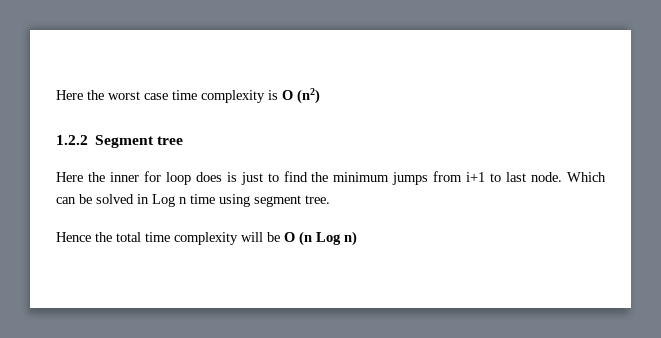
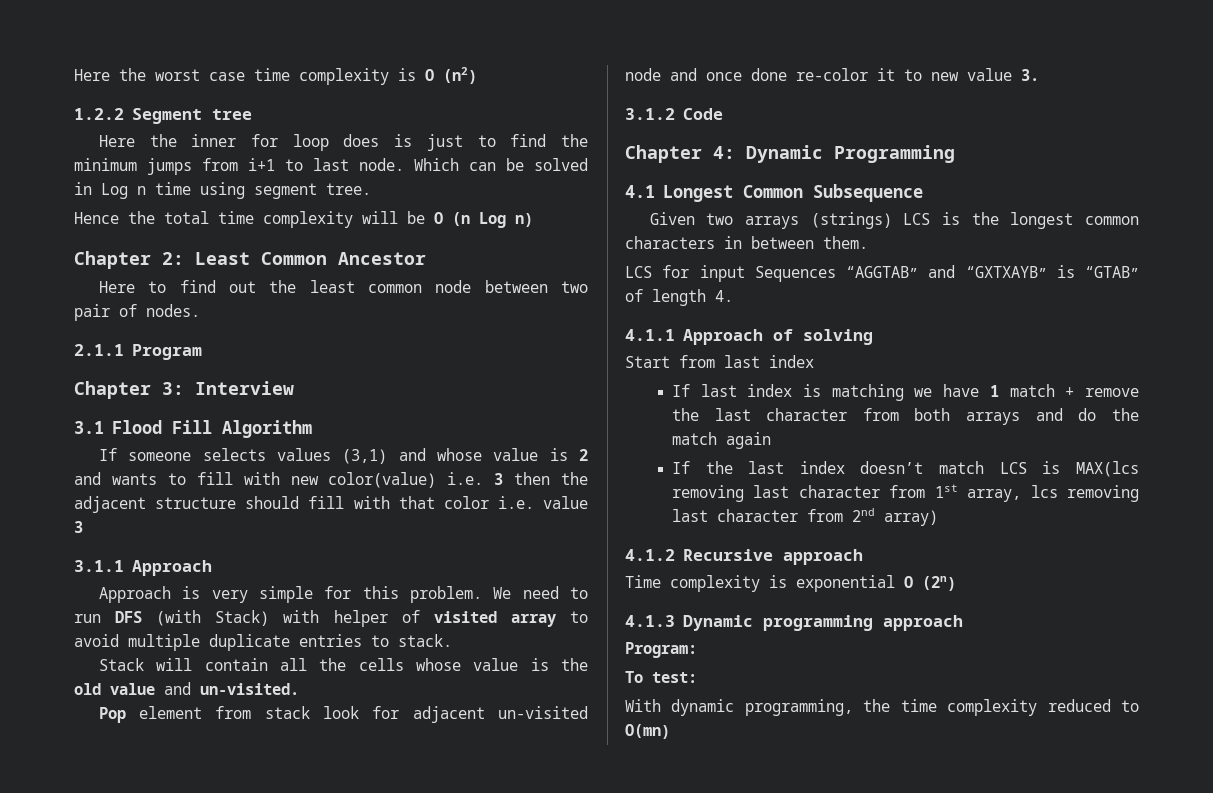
(357, 238) none -> [74,251,426,269] [98,280,588,293] [74,304,200,321] [74,344,202,360] [74,381,294,399] [74,420,312,438] [98,448,588,464] [74,472,588,488] [74,496,588,513] [74,521,83,533] [74,560,212,576] [98,586,588,603] [74,610,588,627] [74,634,452,651] [98,658,588,671] [74,682,299,695] [98,706,588,723] [625,68,1039,81] [625,108,723,120] [625,145,955,163] [625,184,923,202] [649,212,1139,229] [625,236,868,249] [625,265,1139,282] [625,289,733,306] [625,329,873,345] [625,355,814,368] [671,384,1139,401] [671,408,1139,425] [671,432,771,449] [671,461,1139,477] [671,484,1139,502] [671,508,938,526] [625,549,863,565] [625,575,956,592] [625,615,963,631] [625,642,697,658] [625,671,697,683] [625,699,1139,716] [625,724,670,739] // Chapter 2: Least Common Ancestor // Here to find out the least common node between two pair of nodes. // 2.1.1 Program // Chapter 3: Interview // 3.1 Flood Fill Algorithm // If someone selects values (3,1) and whose value is 2 and wants to fill with new color(value) i.e. 3 then the adjacent structure should fill with that color i.e. value 3 // 3.1.1 Approach // Approach is very simple for this problem. We need to run DFS (with Stack) with helper of visited array to avoid multiple duplicate entries to stack. // Stack will contain all the cells whose value is the old value and un-visited. // Pop element from stack look for adjacent un-visited node and once done re-color it to new value 3. // 3.1.2 Code // Chapter 4: Dynamic Programming // 4.1 Longest Common Subsequence // Given two arrays (strings) LCS is the longest common characters in between them. // LCS for input Sequences “AGGTAB” and “GXTXAYB” is “GTAB” of length 4. // 4.1.1 Approach of solving // Start from last index // If last index is matching we have 1 match + remove the last character from both arrays and do the match again // If the last index doesn’t match LCS is MAX(lcs removing last character from 1st array, lcs removing last character from 2nd array) // 4.1.2 Recursive approach // Time complexity is exponential O (2n) // 4.1.3 Dynamic programming approach // Program: // To test: // With dynamic programming, the time complexity reduced to O(mn)

